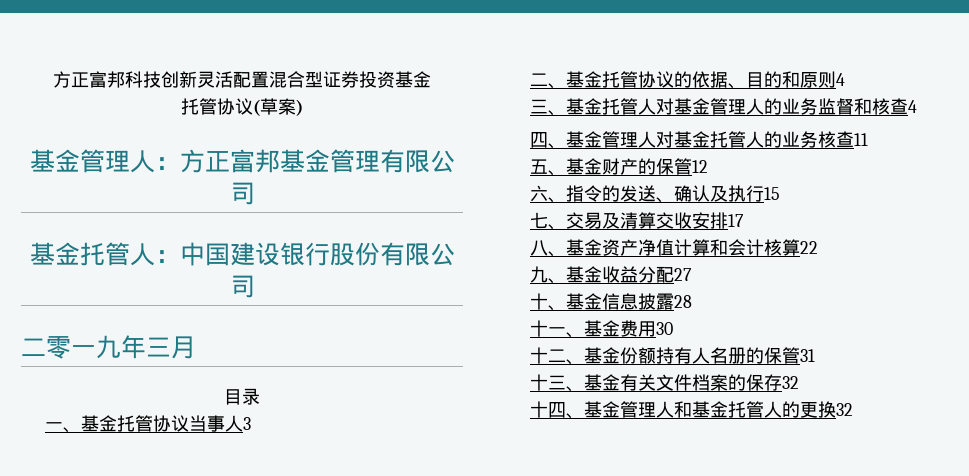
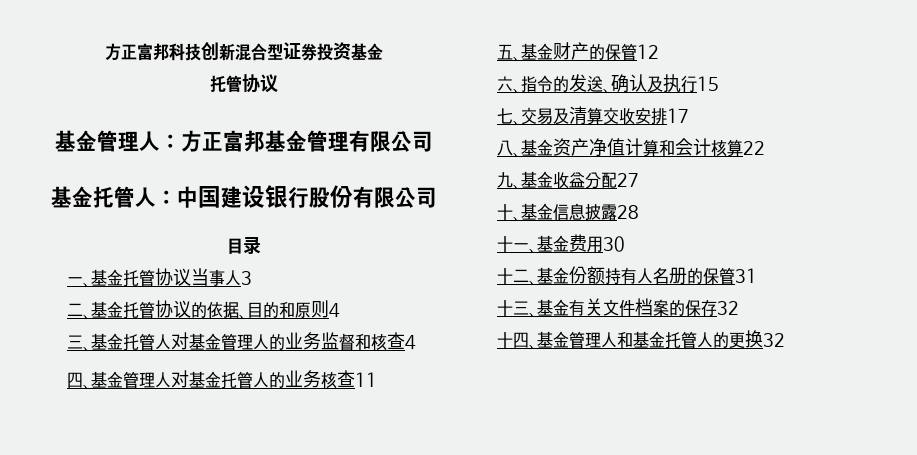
[197,71,269,88] 灵活配置 -> (235, 52) none
[253,98,303,116] (草案) -> (278, 83) none
[21,335,196,359] // 二零一九年三月 -> (437, 197) none

